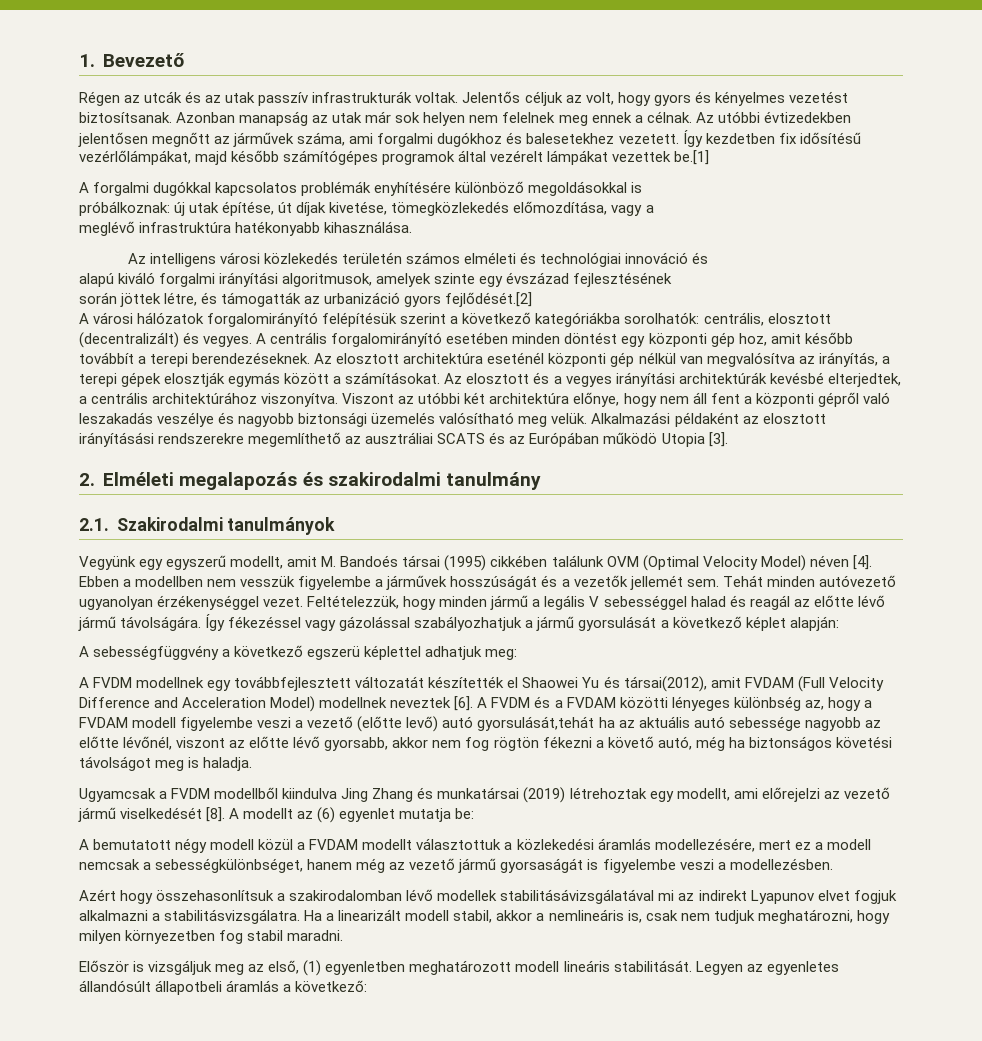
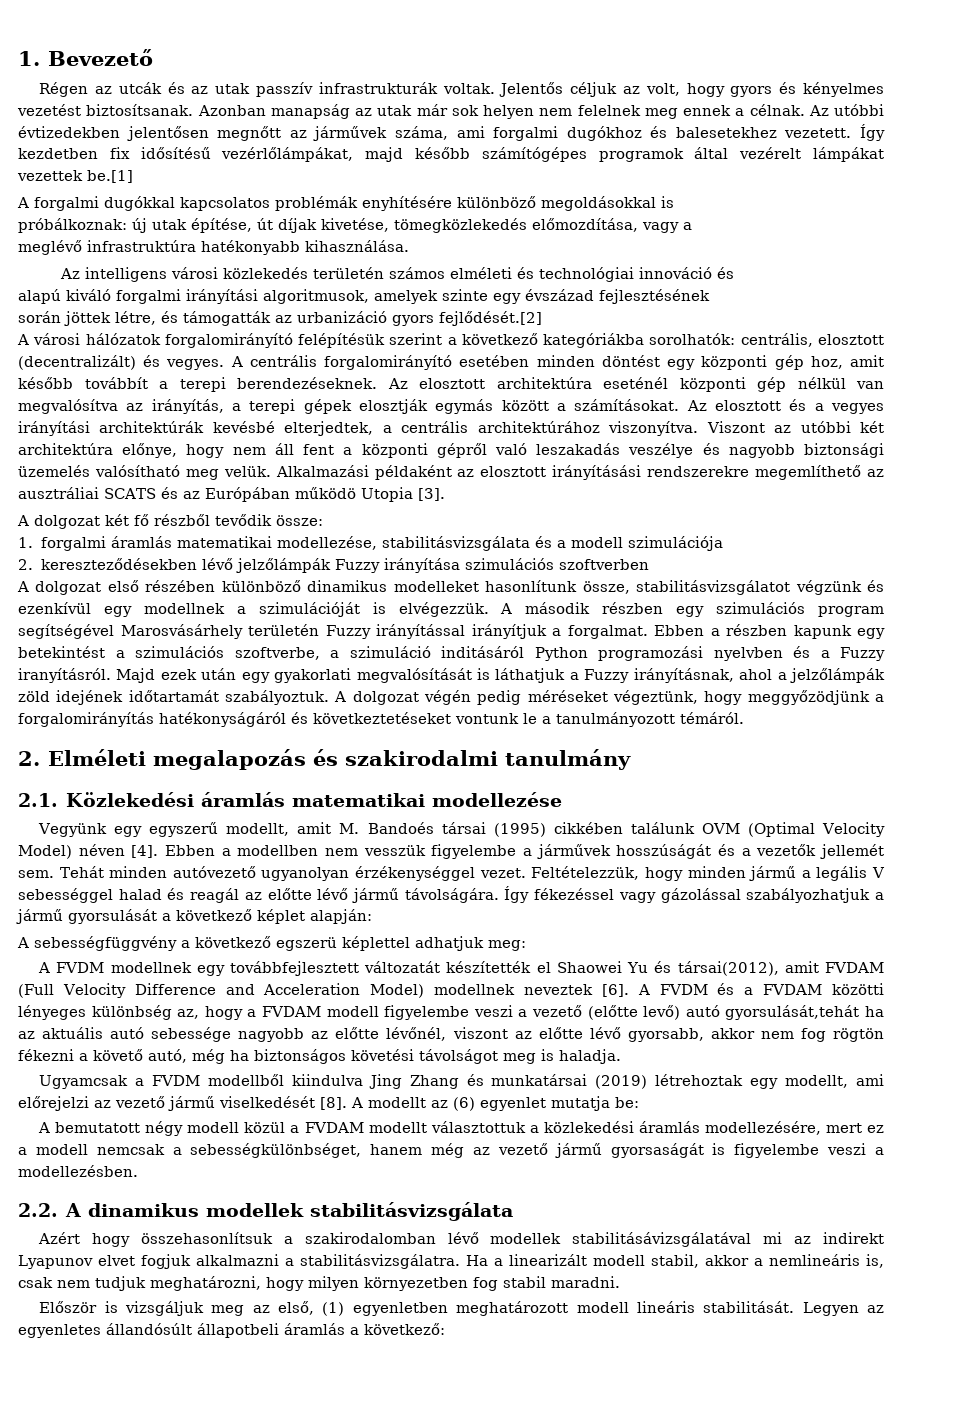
(728, 439) none -> [17,514,323,529] [18,536,723,551] [18,558,649,573] [17,580,885,595] [18,602,884,617] [18,624,885,639] [18,646,885,661] [18,668,886,683] [18,690,884,705] [18,712,744,727] // A dolgozat két fő részből tevődik össze: // 1. forgalmi áramlás matematikai modellezése, stabilitásvizsgálata és a modell szimulációja // 2. kereszteződésekben lévő jelzőlámpák Fuzzy irányítása szimulációs szoftverben // A dolgozat első részében különböző dinamikus modelleket hasonlítunk össze, stabilitásvizsgálatot végzünk és ezenkívül egy modellnek a szimulációját is elvégezzük. A második részben egy szimulációs program segítségével Marosvásárhely területén Fuzzy irányítással irányítjuk a forgalmat. Ebben a részben kapunk egy betekintést a szimulációs szoftverbe, a szimuláció inditásáról Python programozási nyelvben és a Fuzzy iranyításról. Majd ezek után egy gyakorlati megvalósítását is láthatjuk a Fuzzy irányításnak, ahol a jelzőlámpák zöld idejének időtartamát szabályoztuk. A dolgozat végén pedig méréseket végeztünk, hogy meggyőzödjünk a forgalomirányítás hatékonyságáról és következtetéseket vontunk le a tanulmányozott témáról.
[116,517,336,535] Szakirodalmi tanulmányok -> [65,792,562,807] Közlekedési áramlás matematikai modellezése
(833, 864) none -> [18,1202,513,1221] // 2.2. A dinamikus modellek stabilitásvizsgálata

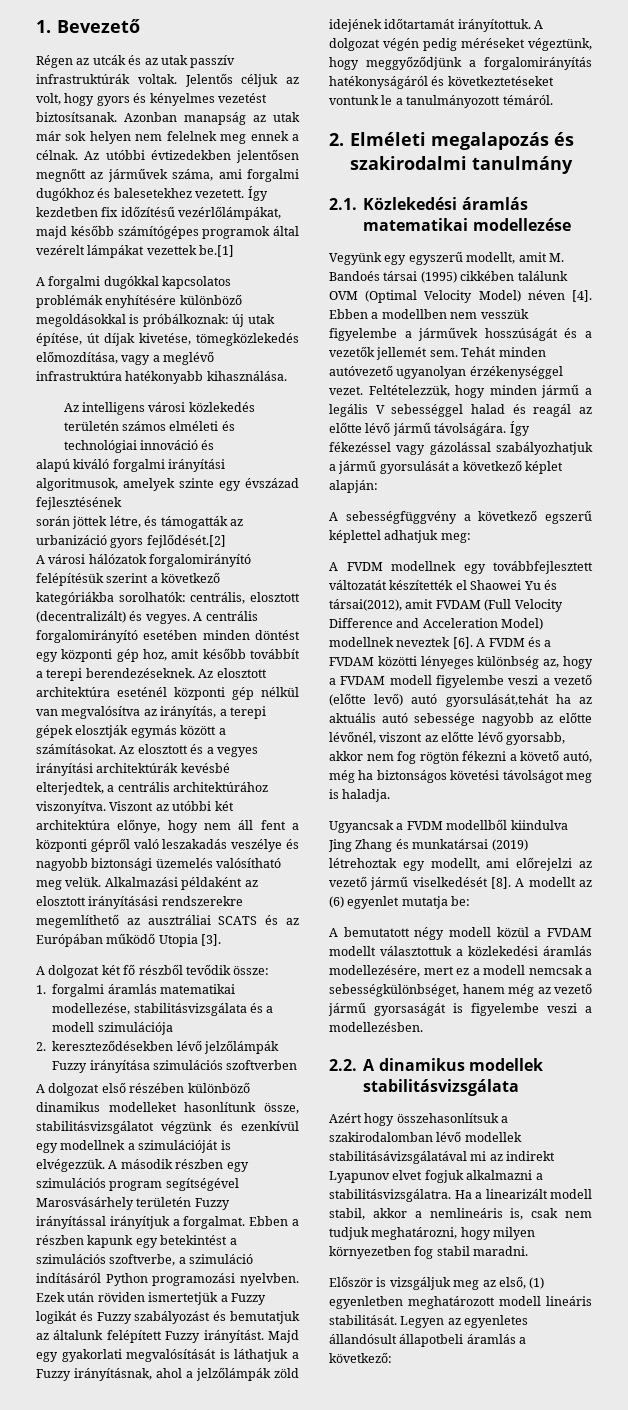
[318,82,438,94] infrastrukturák -> [36,74,130,84] infrastruktúrák
[140,147,211,159] idősítésű -> [120,206,175,217] időzítésű
(674, 202) // -> (140, 319) none
(692, 226) // -> (160, 358) none
[295,487,356,499] működö -> [106,933,156,944] működő
[441,646,524,658] inditásáról -> [36,1273,101,1283] indításáról
[713,646,885,661] [18,668,237,683] nyelvben és a Fuzzy iranyításról. Majd ezek után -> [240,1273,299,1286] [36,1292,266,1305] [36,1311,300,1324] [36,1330,299,1343] nyelvben. Ezek után röviden ismertetjük a Fuzzy logikát és Fuzzy szabályozást és bemutatjuk az általunk felépített Fuzzy irányítást. Majd
[225,690,329,705] szabályoztuk. -> [457,19,531,32] irányítottuk.
[747,690,870,705] meggyőzödjünk -> [366,56,462,70] meggyőződjünk
[276,937,337,951] egszerü -> [545,510,592,524] egszerű
[39,1075,129,1089] Ugyamcsak -> [329,820,394,833] Ugyancsak
[106,1323,192,1335] állandósúlt -> [329,1334,397,1344] állandósult

